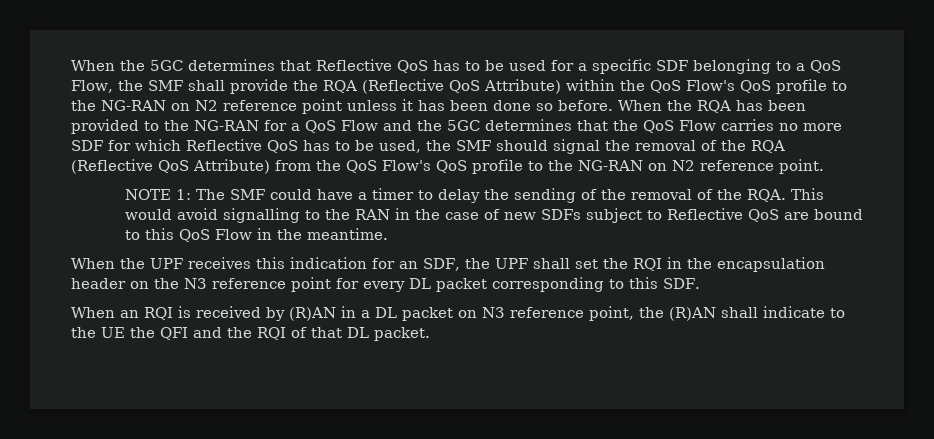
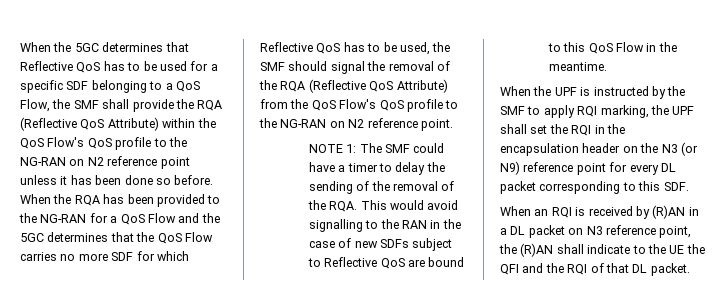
[188,257,460,271] receives this indication for an SDF, -> [580,86,686,99] [500,105,649,118] is instructed by the SMF to apply RQI marking,
(207, 283) none -> [680,142,698,156] [500,161,520,175] (or N9)

